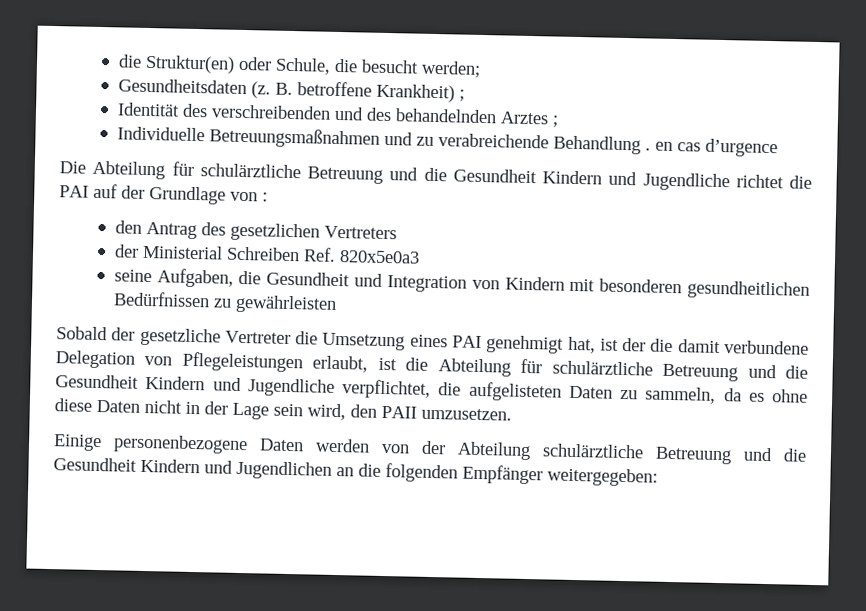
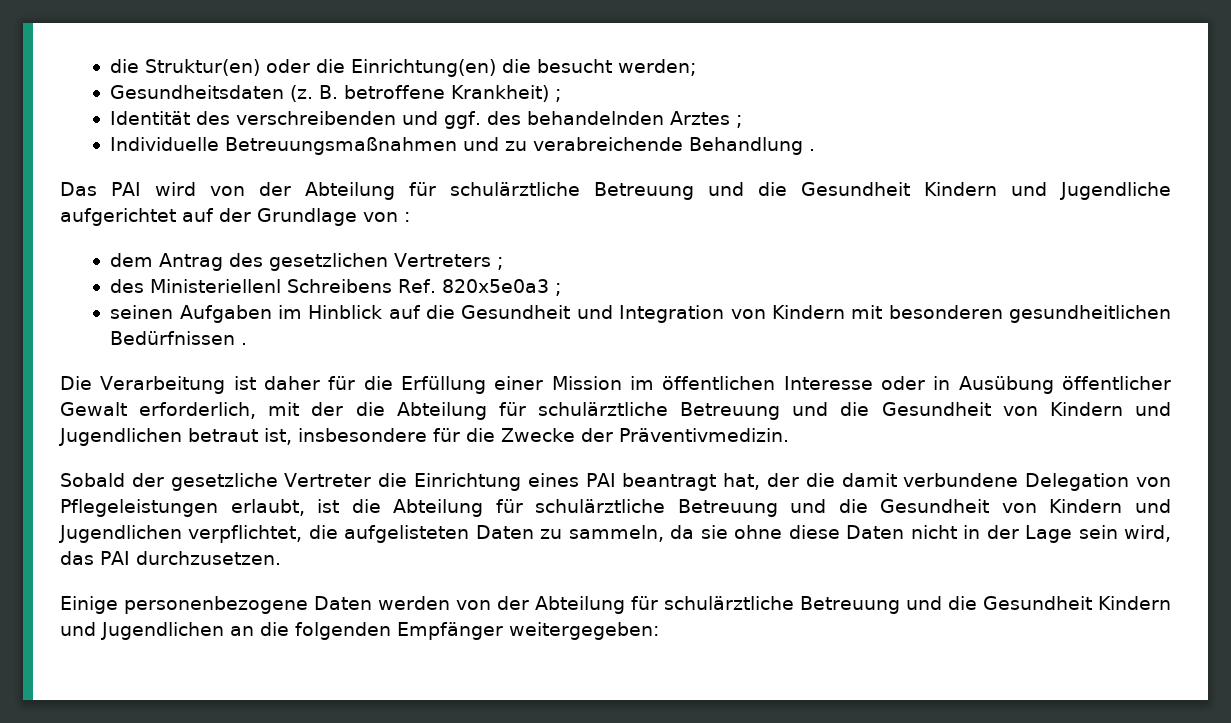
[274,57,331,75] Schule, -> [316,59,497,77] die Einrichtung(en)
(364, 113) none -> [444,111,482,129] ggf.
[654,138,778,158] [59,161,86,174] en cas d’urgence // Die -> [60,182,291,196] // Das PAI wird von der
[735,174,812,189] [59,185,89,198] richtet die PAI -> [60,208,176,226] aufgerichtet
[114,220,142,234] den -> [110,253,154,267] dem
[113,244,420,264] [113,268,234,288] // der Ministerial Schreiben Ref. 820x5e0a3 // seine Aufgaben, -> [497,257,504,270] [110,279,562,296] [110,305,421,323] ; // des Ministeriellenl Schreibens Ref. 820x5e0a3 ; // seinen Aufgaben im Hinblick auf
[212,294,337,314] zu gewährleisten -> [241,343,248,345] [60,376,1172,394] [60,402,1171,420] [59,428,789,446] . // Die Verarbeitung ist daher für die Erfüllung einer Mission im öffentlichen Interesse oder in Ausübung öffentlicher Gewalt erforderlich, mit der die Abteilung für schulärztliche Betreuung und die Gesundheit von Kindern und Jugendlichen betraut ist, insbesondere für die Zwecke der Präventivmedizin.
[322,332,406,351] Umsetzung -> [413,473,521,491] Einrichtung
[486,335,619,354] genehmigt hat, ist -> [622,473,761,491] beantragt hat,
[145,375,335,397] Kindern und Jugendliche -> [1001,499,1171,513] [59,525,182,543] von Kindern und Jugendlichen
[748,392,765,402] es -> [700,525,728,539] sie
[350,404,512,421] den PAII umzusetzen. -> [60,551,281,565] das PAI durchzusetzen.
(531, 451) none -> [631,596,658,610] für

